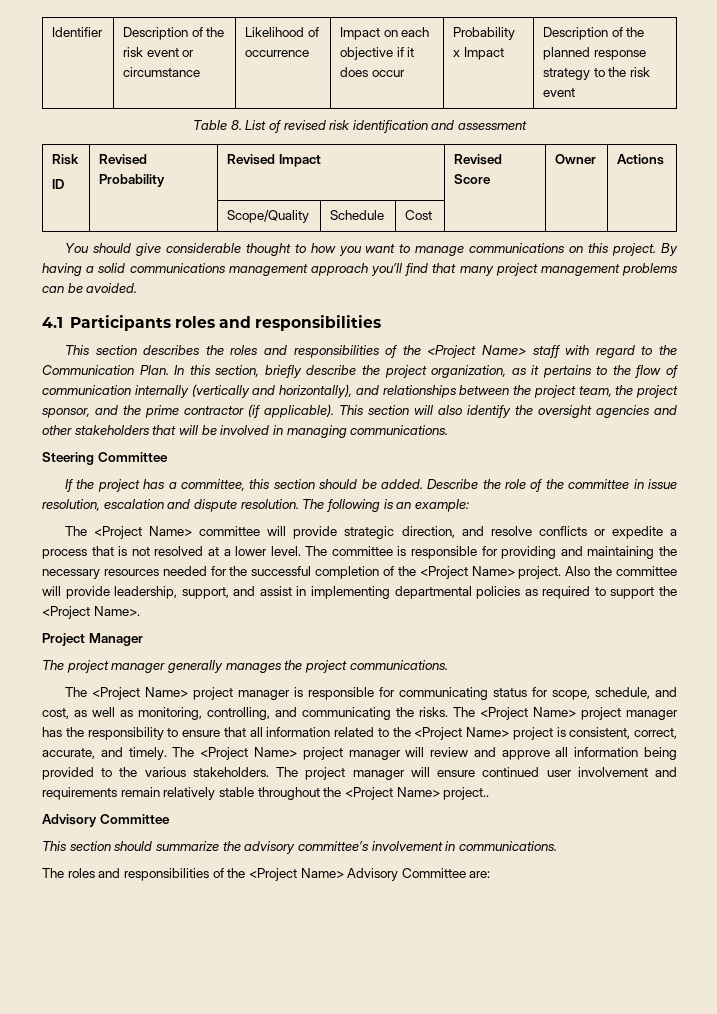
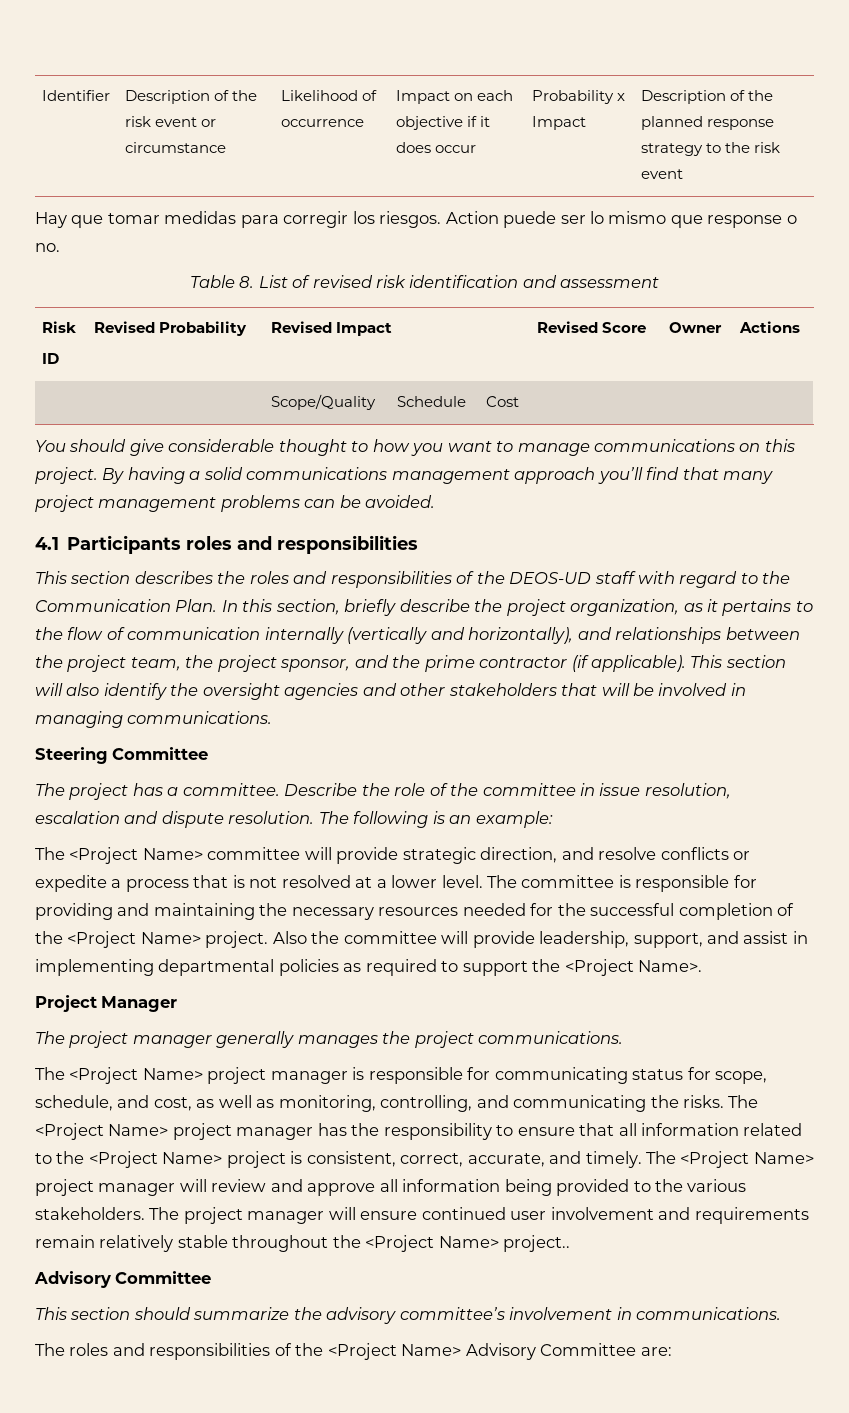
(576, 92) none -> [35,211,797,228] [35,243,60,252] // Hay que tomar medidas para corregir los riesgos. Action puede ser lo mismo que response o no.
[427,345,527,358] <Project Name> -> [509,572,592,584] DEOS-UD
[65,479,95,492] If the -> [35,783,65,796] The
[180,479,423,491] committee, this section should be added. -> [182,783,280,796] committee.

